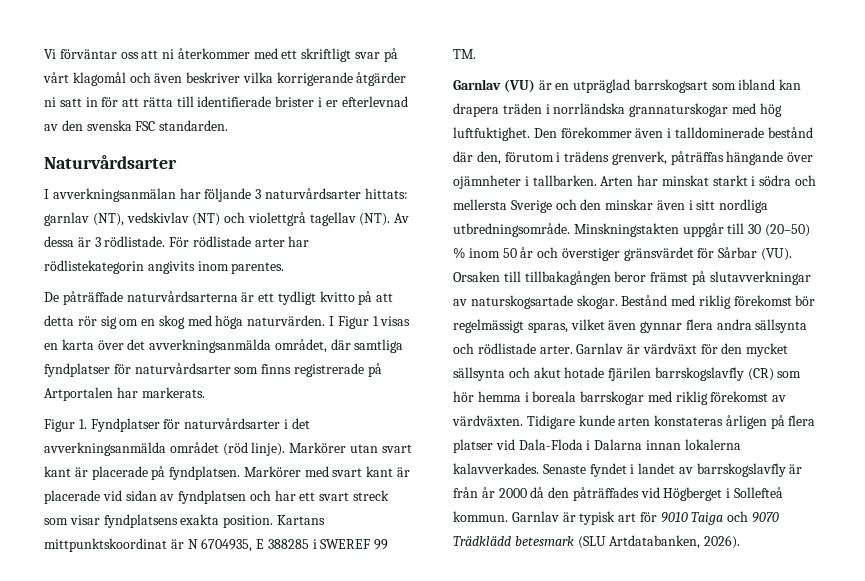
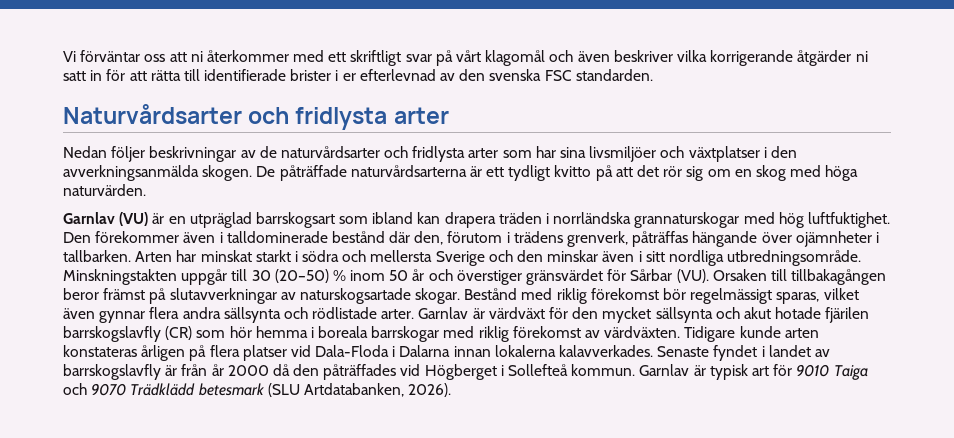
[44,188,408,202] [44,212,410,226] [44,236,310,247] [44,260,285,274] // I avverkningsanmälan har följande 3 naturvårdsarter hittats: garnlav (NT), vedskivlav (NT) och violettgrå tagellav (NT). Av dessa är 3 rödlistade. För rödlistade arter har rödlistekategorin angivits inom parentes. // -> [248,107,449,130] [63,146,797,162] [63,165,253,181] och fridlysta arter // Nedan följer beskrivningar av de naturvårdsarter och fridlysta arter som har sina livsmiljöer och växtplatser i den avverkningsanmälda skogen.
[44,315,74,326] detta -> [637,165,660,177] det
[329,316,411,329] [44,339,404,353] [44,363,382,377] [44,387,205,401] [44,418,310,432] [44,442,412,456] [44,466,411,480] [44,490,390,504] [44,514,325,528] [44,538,389,552] [453,49,476,59] I Figur 1 visas en karta över det avverkningsanmälda området, där samtliga fyndplatser för naturvårdsarter som finns registrerade på Artportalen har markerats. // Figur 1. Fyndplatser för naturvårdsarter i det avverkningsanmälda området (röd linje). Markörer utan svart kant är placerade på fyndplatsen. Markörer med svart kant är placerade vid sidan av fyndplatsen och har ett svart streck som visar fyndplatsens exakta position. Kartans mittpunktskoordinat är N 6704935, E 388285 i SWEREF 99 TM. -> (146, 190) none

